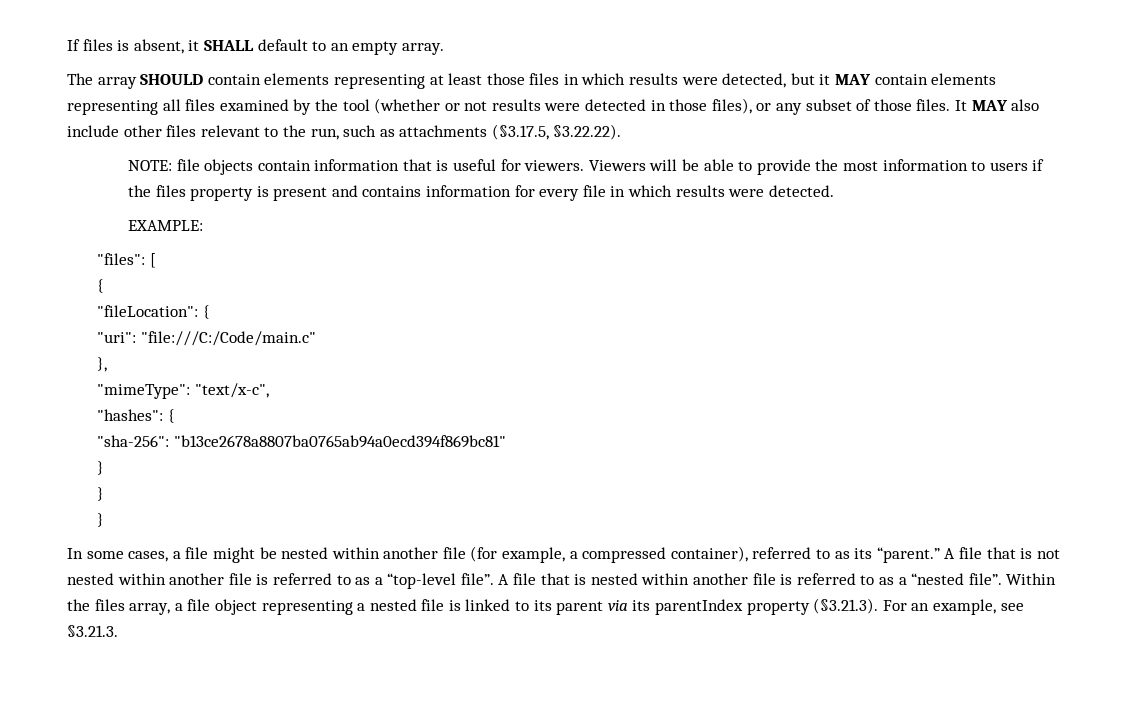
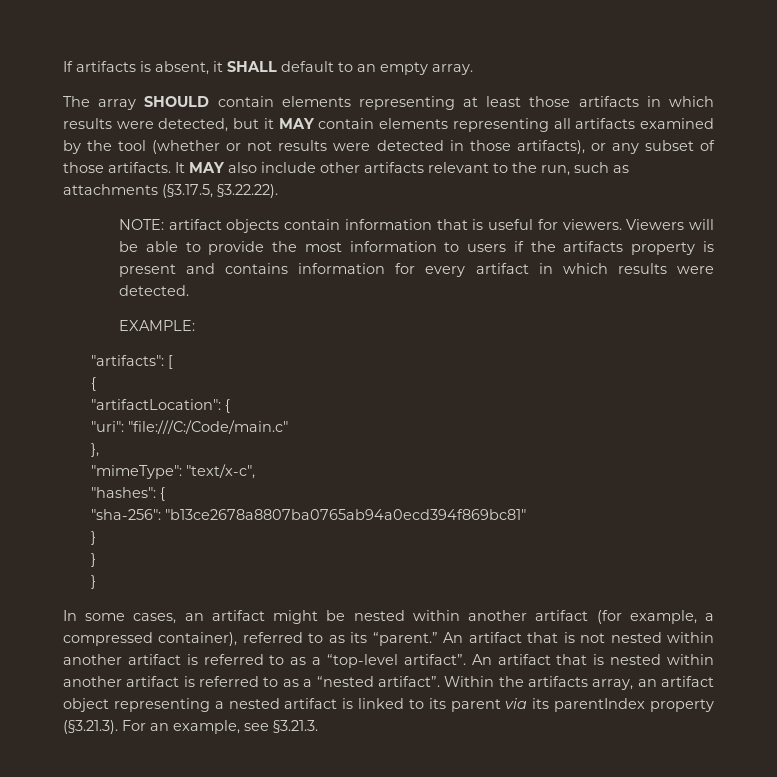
[82,39,113,51] files -> [76,61,136,72] artifacts
[529,73,560,85] files -> [578,96,639,107] artifacts
[185,99,216,111] files -> [575,118,636,129] artifacts
[711,98,752,114] files), -> [516,140,585,154] artifacts),
[916,99,951,111] files. -> [108,162,171,173] artifacts.
[166,125,197,137] files -> [364,162,424,173] artifacts
[176,159,200,171] file -> [168,219,222,230] artifact
[155,185,186,197] files -> [563,241,624,252] artifacts
[582,185,606,197] file -> [475,263,529,274] artifact
[97,253,146,265] "files": -> [90,355,164,366] "artifacts":
[97,305,199,317] "fileLocation": -> [90,399,221,410] "artifactLocation":
[172,547,209,559] a file -> [184,610,265,621] an artifact
[442,547,466,559] file -> [535,610,589,621] artifact
[944,547,982,559] A file -> [443,632,522,643] An artifact
[228,573,252,585] file -> [127,654,181,665] artifact
[460,573,537,585] file”. A file -> [403,654,551,665] artifact”. An artifact
[752,573,776,585] file -> [126,676,180,687] artifact
[968,573,1002,585] file”. -> [377,676,440,687] artifact”.
[94,599,211,615] files array, a file -> [527,676,714,690] artifacts array, an artifact
[421,599,445,611] file -> [284,698,338,709] artifact

